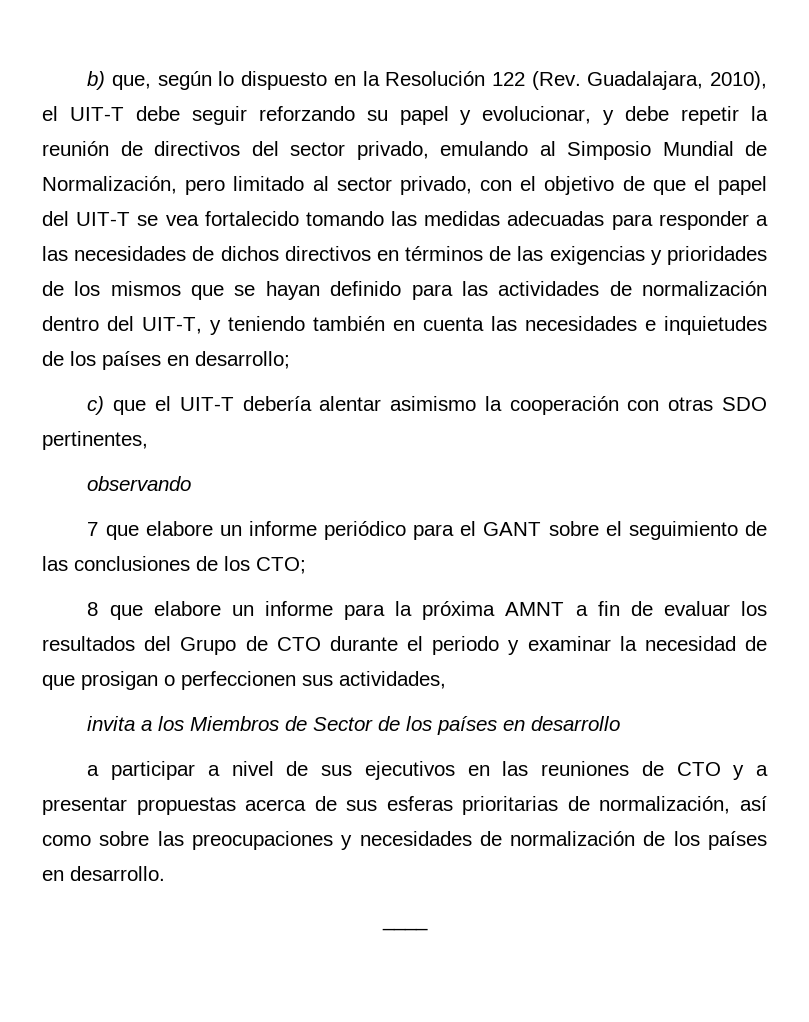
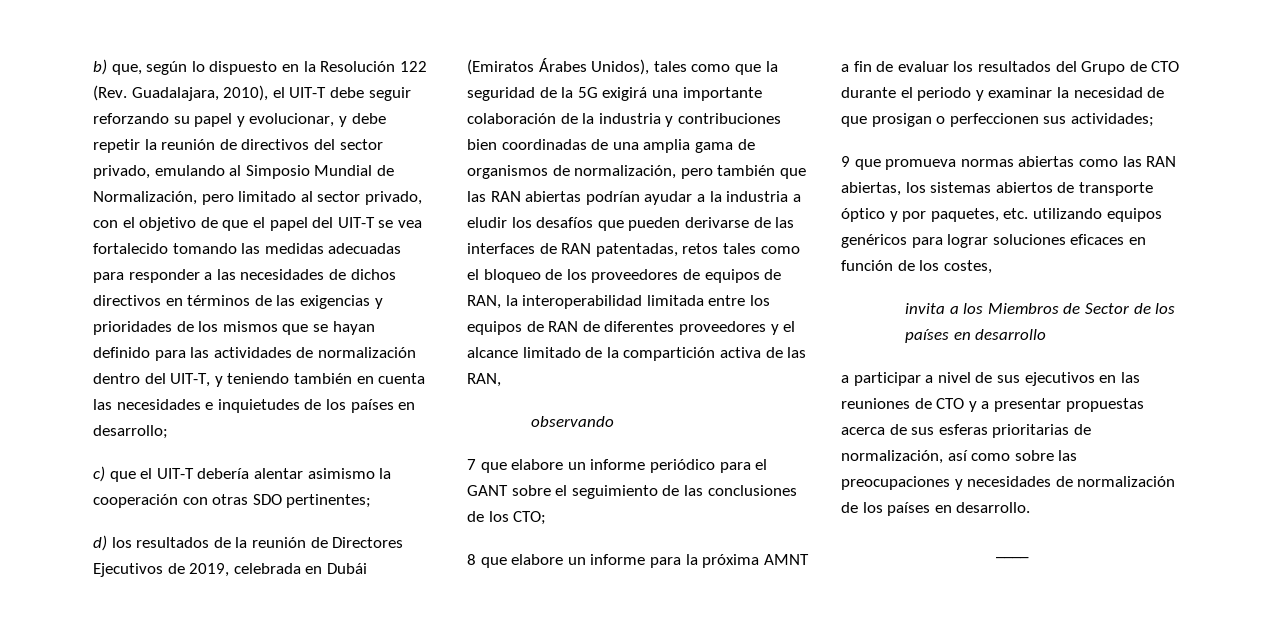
[42,431,148,450] pertinentes, -> [286,494,372,508] [93,535,404,551] [93,563,367,577] [467,58,778,75] [467,87,762,101] [467,113,781,127] [467,139,755,153] [467,165,806,179] [467,191,801,205] [467,217,795,231] [467,243,800,257] [467,269,782,283] [467,295,770,309] [467,321,796,335] [467,347,807,361] [467,373,501,387] pertinentes; // d) los resultados de la reunión de Directores Ejecutivos de 2019, celebrada en Dubái (Emiratos Árabes Unidos), tales como que la seguridad de la 5G exigirá una importante colaboración de la industria y contribuciones bien coordinadas de una amplia gama de organismos de normalización, pero también que las RAN abiertas podrían ayudar a la industria a eludir los desafíos que pueden derivarse de las interfaces de RAN patentadas, retos tales como el bloqueo de los proveedores de equipos de RAN, la interoperabilidad limitada entre los equipos de RAN de diferentes proveedores y el alcance limitado de la compartición activa de las RAN,
[339,671,446,689] actividades, -> [1070,113,1154,127] [841,156,1177,170] [841,182,1153,196] [841,208,1162,222] [841,234,1146,248] [841,260,992,274] actividades; // 9 que promueva normas abiertas como las RAN abiertas, los sistemas abiertos de transporte óptico y por paquetes, etc. utilizando equipos genéricos para lograr soluciones eficaces en función de los costes,

